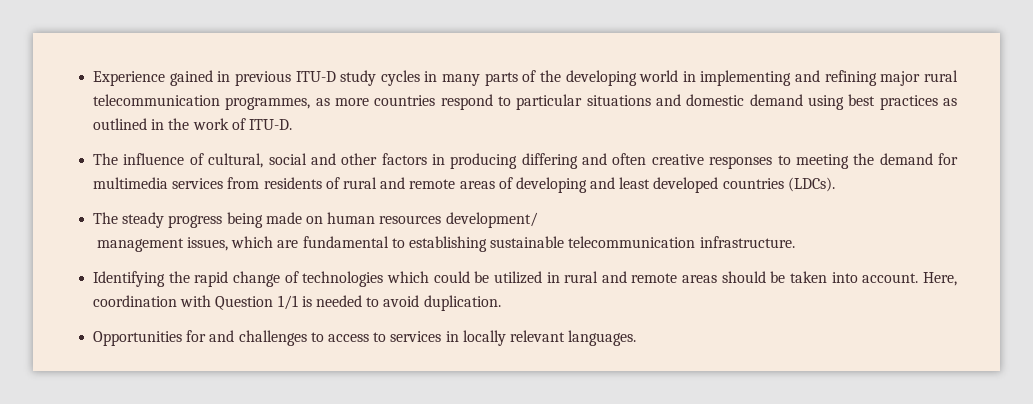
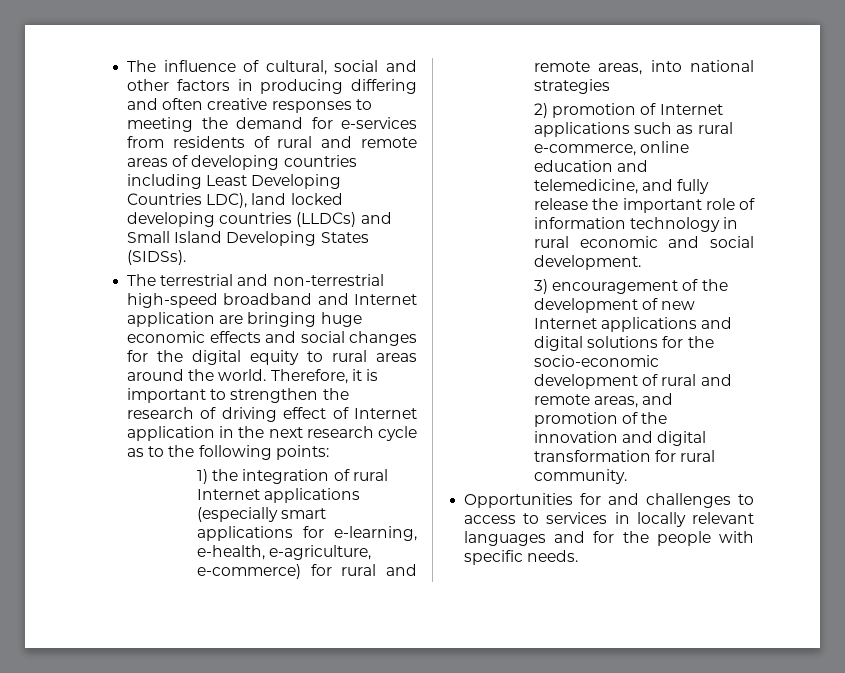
[93,70,958,86] [93,94,958,110] [93,118,292,130] Experience gained in previous ITU-D study cycles in many parts of the developing world in implementing and refining major rural telecommunication programmes, as more countries respond to particular situations and domestic demand using best practices as outlined in the work of ITU-D. // -> (127, 66) none
[93,177,224,189] multimedia services -> [340,117,417,129] e-services
[590,177,835,193] [93,212,538,228] [96,236,795,252] [93,271,958,287] [93,295,501,311] and least developed countries (LDCs). // The steady progress being made on human resources development/ // management issues, which are fundamental to establishing sustainable telecommunication infrastructure. // Identifying the rapid change of technologies which could be utilized in rural and remote areas should be taken into account. Here, coordination with Question 1/1 is needed to avoid duplication. -> [283,155,357,167] [127,174,342,189] [127,193,343,208] [127,212,392,227] [127,231,369,246] [127,250,187,265] [127,274,384,286] [127,293,417,308] [127,312,362,327] [127,331,417,346] [127,350,417,365] [127,369,378,384] [127,388,349,403] [127,407,417,422] [127,426,417,441] [127,445,329,460] [197,469,388,484] [197,488,361,503] [197,507,327,522] [197,526,417,541] [197,545,372,560] [197,564,417,579] [534,60,754,75] [534,79,611,94] [534,103,723,118] [534,122,733,137] [534,141,690,156] [534,160,649,172] [534,179,710,194] [534,198,755,213] [534,217,739,232] [534,236,754,248] [534,255,642,270] [534,279,728,294] [534,298,696,313] [534,317,733,332] [534,336,714,351] [534,355,660,367] [534,374,732,389] [534,393,674,408] [534,412,668,427] [534,431,707,446] [534,450,716,462] [534,469,628,484] countries including Least Developing Countries LDC), land locked developing countries (LLDCs) and Small Island Developing States (SIDSs). // The terrestrial and non-terrestrial high-speed broadband and Internet application are bringing huge economic effects and social changes for the digital equity to rural areas around the world. Therefore, it is important to strengthen the research of driving effect of Internet application in the next research cycle as to the following points: // 1) the integration of rural Internet applications (especially smart applications for e-learning, e-health, e-agriculture, e-commerce) for rural and remote areas, into national strategies // 2) promotion of Internet applications such as rural e-commerce, online education and telemedicine, and fully release the important role of information technology in rural economic and social development. // 3) encouragement of the development of new Internet applications and digital solutions for the socio-economic development of rural and remote areas, and promotion of the innovation and digital transformation for rural community.
[568,330,637,346] languages. -> [464,531,754,546] [464,550,579,565] languages and for the people with specific needs.

